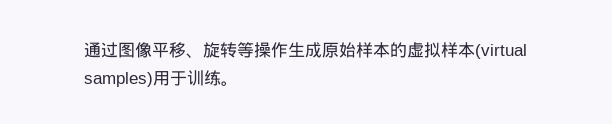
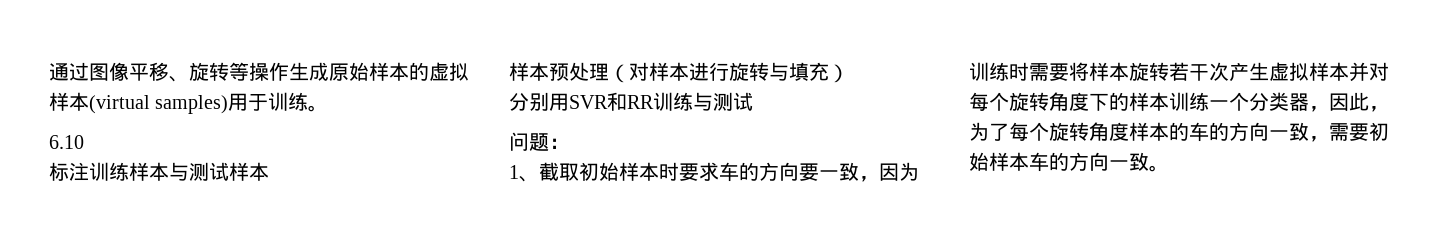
(238, 83) none -> [49,135,84,149] [49,162,269,181] [509,62,849,83] [509,92,753,111] [509,132,569,151] [509,162,919,182] [969,62,1389,82] [969,92,1389,112] [969,122,1389,142] [969,152,1169,172] // 6.10 // 标注训练样本与测试样本 // 样本预处理（对样本进行旋转与填充） // 分别用SVR和RR训练与测试 // 问题： // 1、截取初始样本时要求车的方向要一致，因为训练时需要将样本旋转若干次产生虚拟样本并对每个旋转角度下的样本训练一个分类器，因此，为了每个旋转角度样本的车的方向一致，需要初始样本车的方向一致。

